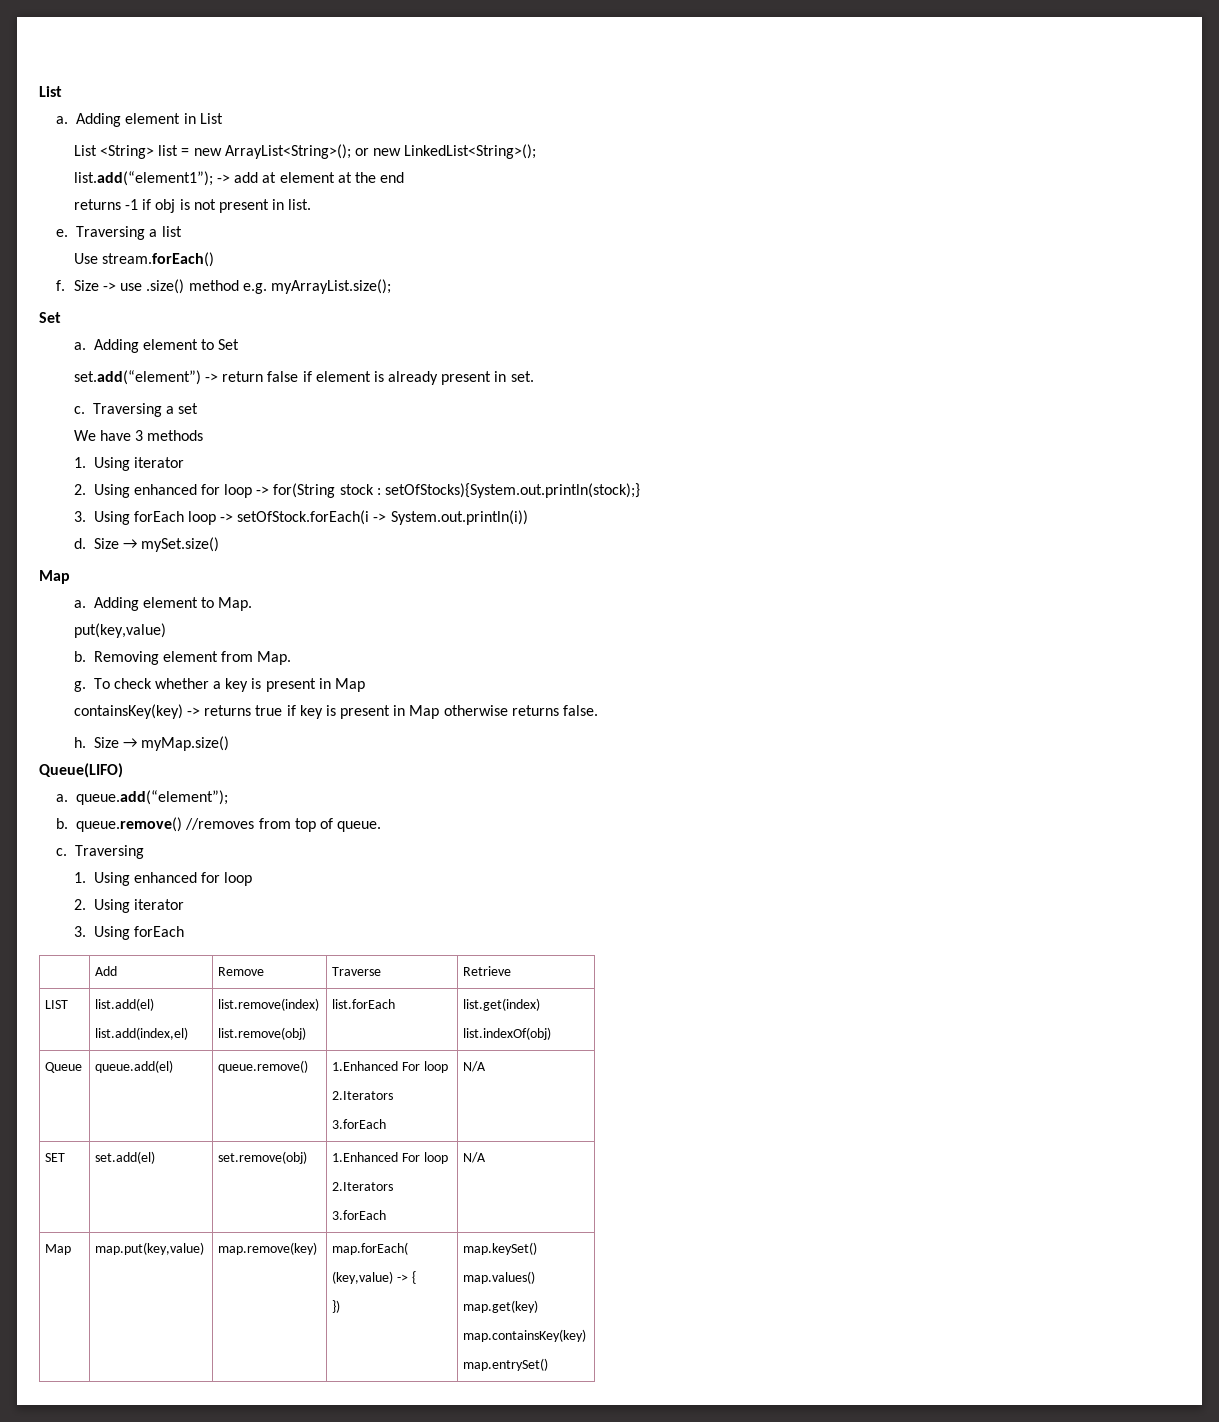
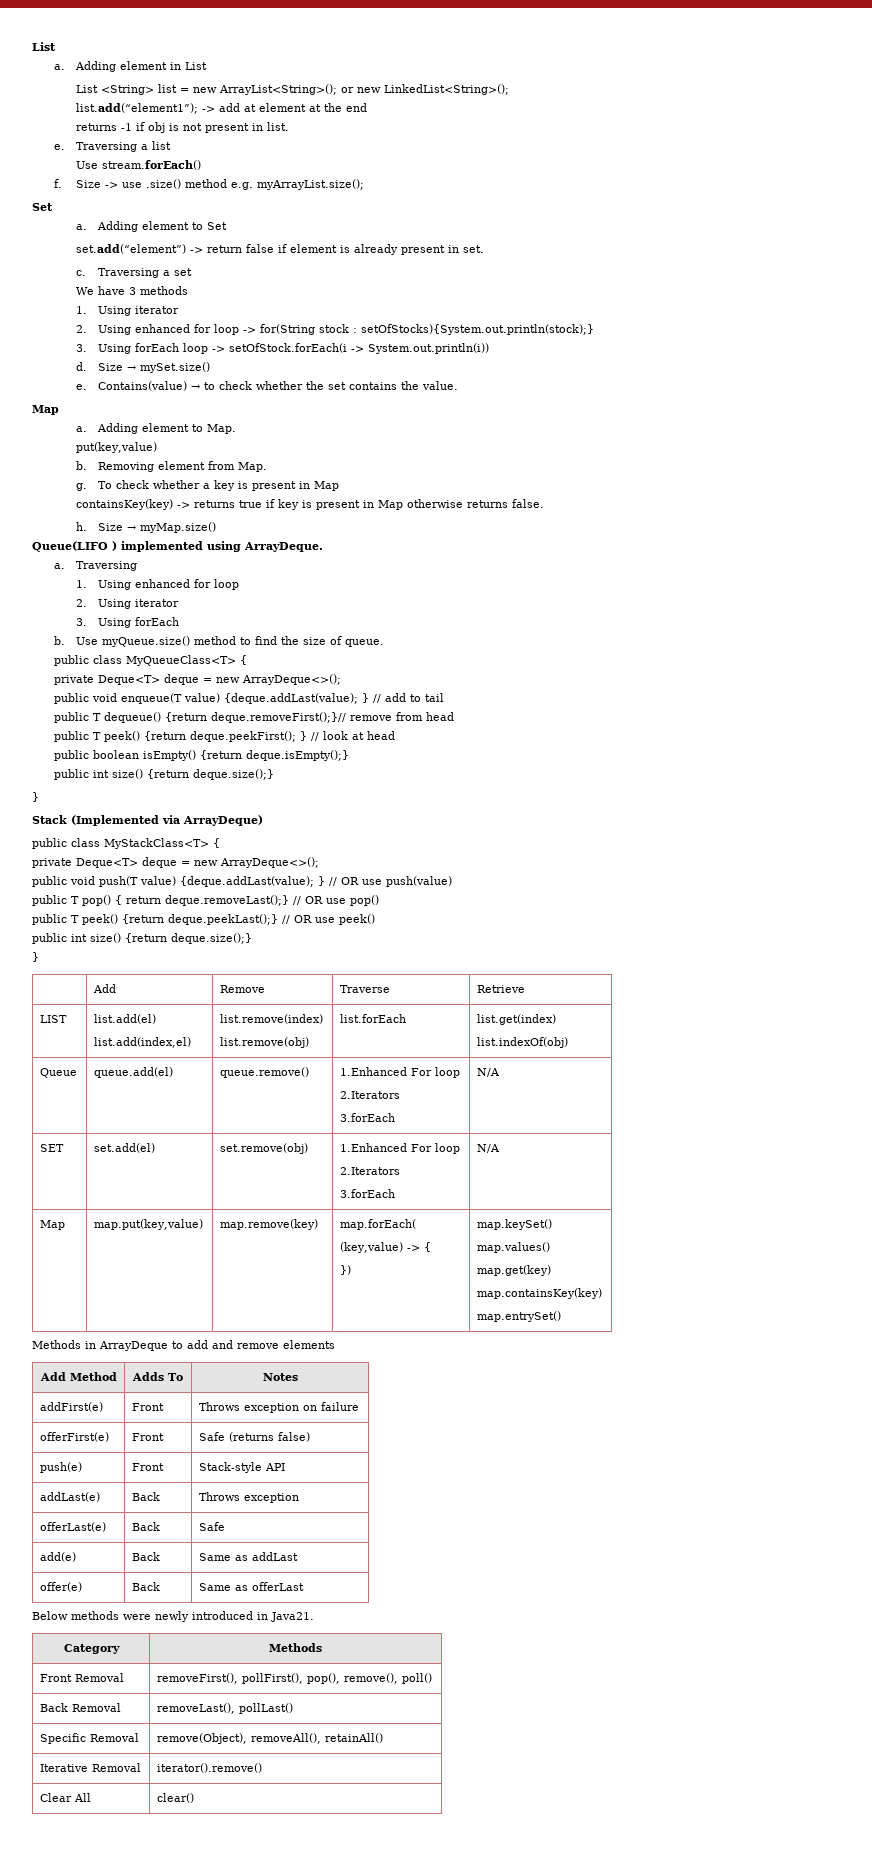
(219, 544) none -> [75,381,458,391] // e. Contains(value) → to check whether the set contains the value.
[39,763,123,778] [56,790,229,805] [56,817,382,832] [56,848,68,856] Queue(LIFO) // a. queue.add(“element”); // b. queue.remove() //removes from top of queue. // c. -> [32,541,323,552] [53,563,65,569] Queue(LIFO ) implemented using ArrayDeque. // a.
(184, 931) none -> [53,636,384,647] [53,655,247,666] [53,674,341,685] [53,693,444,704] [53,712,454,723] [53,731,395,742] [53,750,349,761] [53,769,274,780] [32,792,39,802] [32,815,263,826] [32,838,220,849] [32,857,319,868] [32,876,452,887] [32,895,379,906] [32,914,375,925] [32,933,252,944] [32,952,39,962] // b. Use myQueue.size() method to find the size of queue. // public class MyQueueClass<T> { // private Deque<T> deque = new ArrayDeque<>(); // public void enqueue(T value) {deque.addLast(value); } // add to tail // public T dequeue() {return deque.removeFirst();}// remove from head // public T peek() {return deque.peekFirst(); } // look at head // public boolean isEmpty() {return deque.isEmpty();} // public int size() {return deque.size();} // } // Stack (Implemented via ArrayDeque) // public class MyStackClass<T> { // private Deque<T> deque = new ArrayDeque<>(); // public void push(T value) {deque.addLast(value); } // OR use push(value) // public T pop() { return deque.removeLast();} // OR use pop() // public T peek() {return deque.peekLast();} // OR use peek() // public int size() {return deque.size();} // }
(549, 1364) none -> [32,1340,335,1351] [39,1372,117,1381] [132,1372,184,1381] [262,1373,298,1381] [40,1402,104,1412] [132,1403,165,1411] [199,1402,360,1413] [40,1432,110,1442] [132,1433,165,1441] [199,1432,311,1442] [40,1462,83,1473] [132,1463,165,1471] [199,1462,286,1473] [40,1492,101,1502] [132,1492,161,1501] [199,1492,300,1503] [40,1522,107,1532] [132,1522,161,1531] [199,1522,226,1531] [40,1552,77,1562] [132,1552,161,1561] [199,1552,299,1561] [40,1582,83,1592] [132,1582,161,1591] [199,1582,305,1591] [32,1611,314,1622] [63,1644,120,1654] [269,1643,322,1652] [40,1673,125,1682] [157,1673,433,1684] [40,1703,122,1712] [157,1703,294,1714] [40,1733,140,1744] [157,1733,384,1744] [40,1763,142,1772] [157,1763,263,1773] [40,1793,92,1802] [157,1793,195,1803] // Methods in ArrayDeque to add and remove elements // Add Method | Adds To | Notes // addFirst(e) | Front | Throws exception on failure // offerFirst(e) | Front | Safe (returns false) // push(e) | Front | Stack-style API // addLast(e) | Back | Throws exception // offerLast(e) | Back | Safe // add(e) | Back | Same as addLast // offer(e) | Back | Same as offerLast // Below methods were newly introduced in Java21. // Category | Methods // Front Removal | removeFirst(), pollFirst(), pop(), remove(), poll() // Back Removal | removeLast(), pollLast() // Specific Removal | remove(Object), removeAll(), retainAll() // Iterative Removal | iterator().remove() // Clear All | clear()

